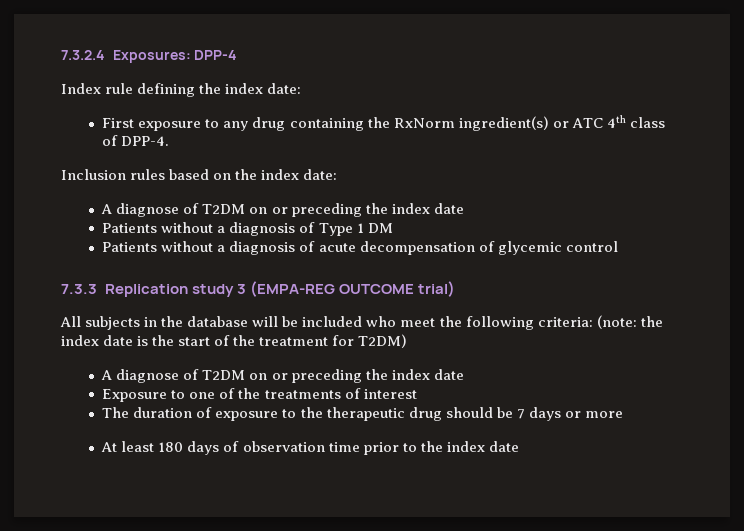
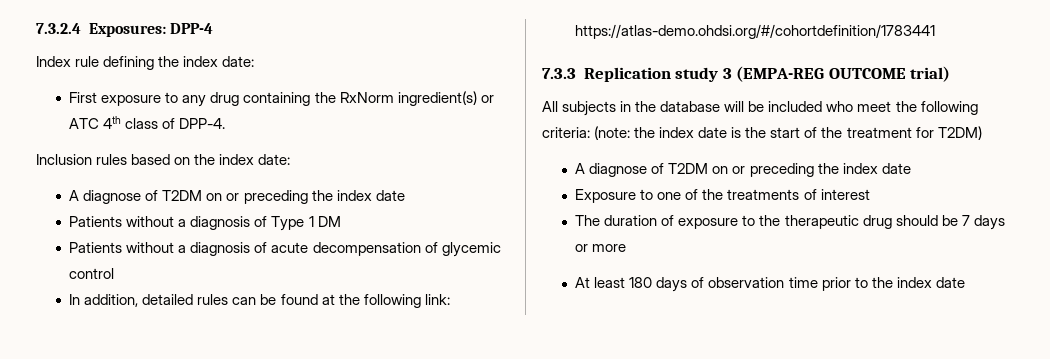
(618, 246) none -> [69,294,450,308] [575,24,936,39] // In addition, detailed rules can be found at the following link: https://atlas-demo.ohdsi.org/#/cohortdefinition/1783441

